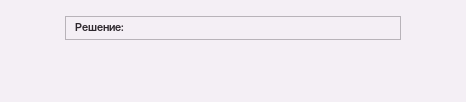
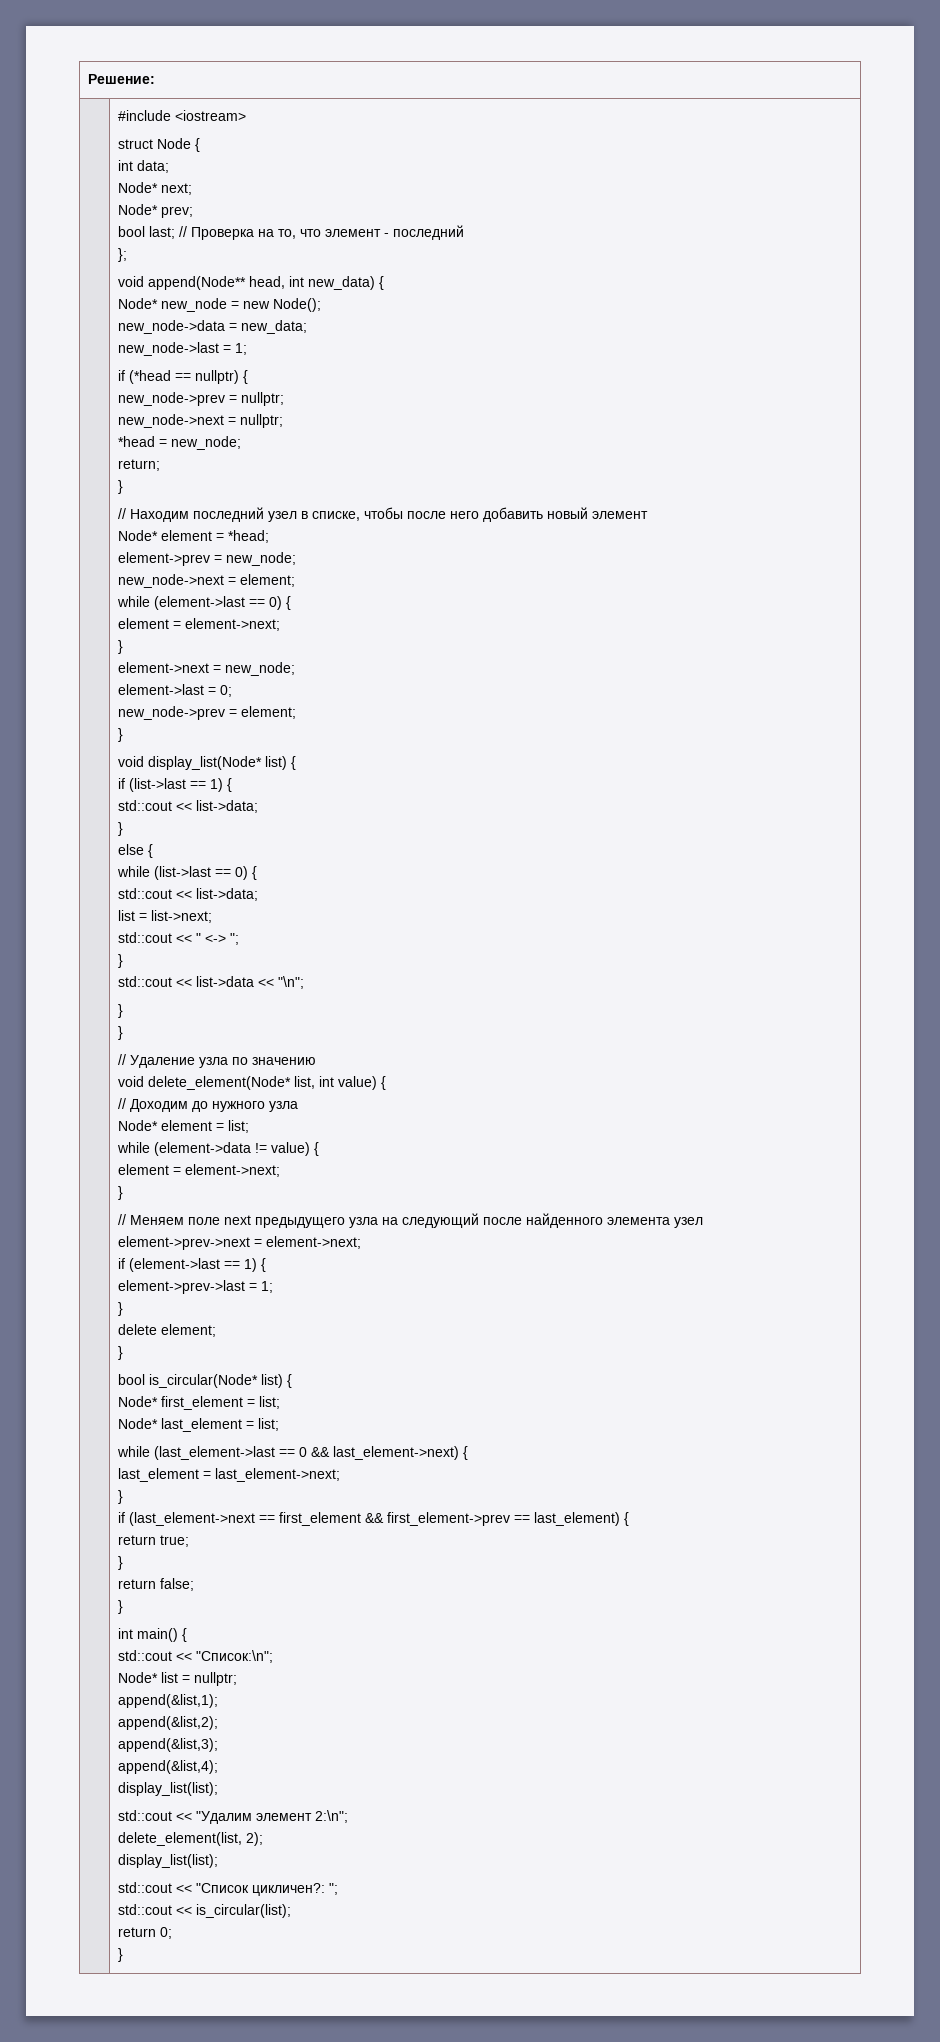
(124, 27) none -> [118,110,247,121] [118,138,201,152] [118,160,170,173] [118,182,193,195] [118,204,194,218] [118,225,465,240] [118,248,128,262] [118,276,385,290] [118,298,322,312] [118,320,308,334] [118,342,248,356] [118,370,249,384] [118,392,285,406] [118,414,284,428] [118,436,242,450] [118,459,161,471] [118,480,124,494] [118,507,649,522] [118,530,270,543] [118,552,297,566] [118,574,296,588] [117,596,292,610] [118,618,281,631] [118,640,124,654] [118,662,296,676] [118,684,233,697] [118,706,297,720] [118,728,124,742] [118,756,297,770] [118,778,233,792] [118,800,259,813] [118,822,124,836] [118,844,154,858] [117,866,258,880] [118,888,259,901] [118,910,213,923] [118,932,240,945] [118,954,124,968] [118,976,305,989] [118,1004,124,1018] [118,1026,124,1040] [118,1054,317,1068] [118,1076,387,1090] [118,1098,299,1112] [118,1120,250,1133] [117,1142,320,1156] [118,1164,281,1177] [118,1186,124,1200] [118,1213,704,1228] [118,1236,362,1250] [118,1258,267,1272] [118,1280,274,1294] [118,1302,124,1316] [118,1324,217,1337] [118,1346,124,1360] [118,1374,293,1388] [118,1396,281,1410] [118,1418,280,1432] [117,1446,469,1460] [118,1468,341,1482] [118,1490,124,1504] [118,1512,630,1526] [118,1535,190,1547] [118,1556,124,1570] [118,1578,195,1591] [118,1600,124,1614] [118,1628,188,1642] [118,1650,274,1663] [118,1672,238,1686] [118,1694,219,1708] [118,1716,219,1730] [118,1738,219,1752] [118,1760,219,1774] [118,1782,219,1796] [118,1810,349,1824] [118,1832,264,1846] [118,1854,219,1868] [118,1882,339,1896] [118,1904,292,1918] [118,1927,173,1939] [118,1948,124,1962] // | #include <iostream> // struct Node { // int data; // Node* next; // Node* prev; // bool last; // Проверка на то, что элемент - последний // }; // void append(Node** head, int new_data) { // Node* new_node = new Node(); // new_node->data = new_data; // new_node->last = 1; // if (*head == nullptr) { // new_node->prev = nullptr; // new_node->next = nullptr; // *head = new_node; // return; // } // // Находим последний узел в списке, чтобы после него добавить новый элемент // Node* element = *head; // element->prev = new_node; // new_node->next = element; // while (element->last == 0) { // element = element->next; // } // element->next = new_node; // element->last = 0; // new_node->prev = element; // } // void display_list(Node* list) { // if (list->last == 1) { // std::cout << list->data; // } // else { // while (list->last == 0) { // std::cout << list->data; // list = list->next; // std::cout << " <-> "; // } // std::cout << list->data << "\n"; // } // } // // Удаление узла по значению // void delete_element(Node* list, int value) { // // Доходим до нужного узла // Node* element = list; // while (element->data != value) { // element = element->next; // } // // Меняем поле next предыдущего узла на следующий после найденного элемента узел // element->prev->next = element->next; // if (element->last == 1) { // element->prev->last = 1; // } // delete element; // } // bool is_circular(Node* list) { // Node* first_element = list; // Node* last_element = list; // while (last_element->last == 0 && last_element->next) { // last_element = last_element->next; // } // if (last_element->next == first_element && first_element->prev == last_element) { // return true; // } // return false; // } // int main() { // std::cout << "Список:\n"; // Node* list = nullptr; // append(&list,1); // append(&list,2); // append(&list,3); // append(&list,4); // display_list(list); // std::cout << "Удалим элемент 2:\n"; // delete_element(list, 2); // display_list(list); // std::cout << "Список цикличен?: "; // std::cout << is_circular(list); // return 0; // }

